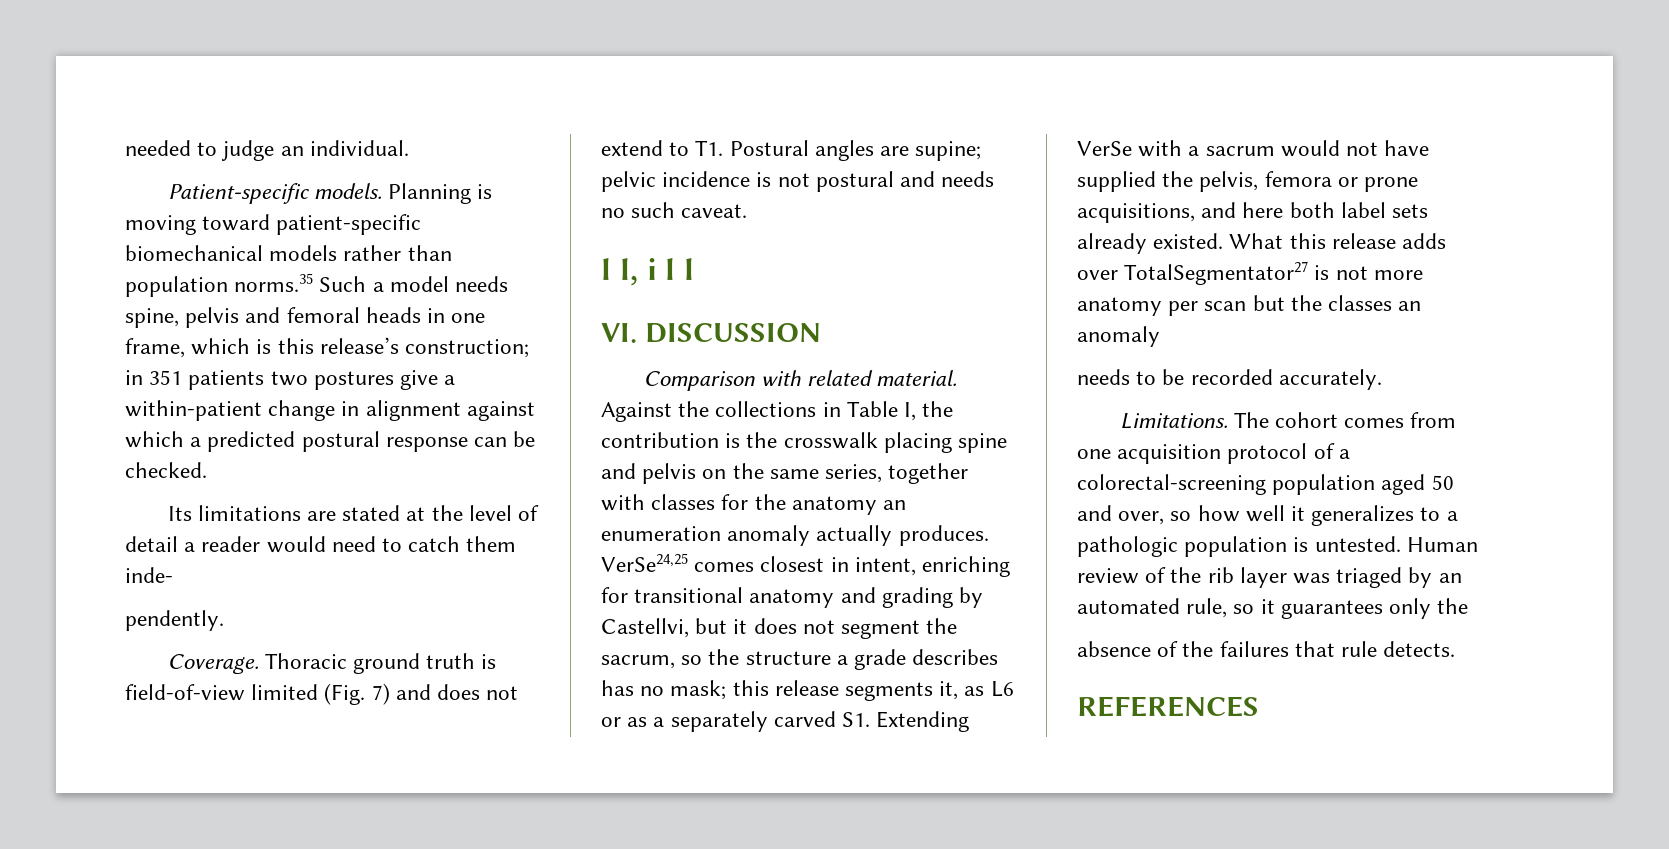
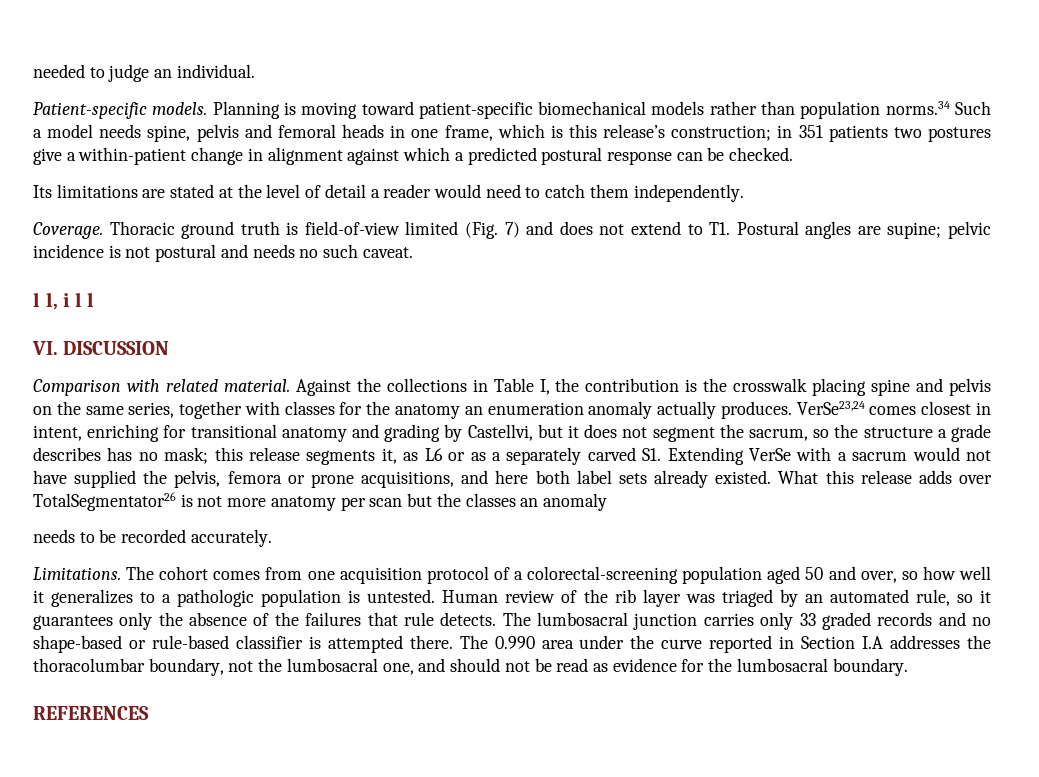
[234,273,314,292] norms.35 -> [885,101,950,115] norms.34
[125,567,173,583] [125,610,224,631] inde- // pendently. -> [633,184,744,202] independently.
[601,553,688,572] VerSe24,25 -> [796,401,865,415] VerSe23,24
[1124,261,1309,285] TotalSegmentator27 -> [33,492,176,511] TotalSegmentator26
(1469, 606) // -> (183, 619) none
(1456, 649) none -> [502,612,991,630] [33,635,992,653] [33,658,908,676] The lumbosacral junction carries only 33 graded records and no shape-based or rule-based classifier is attempted there. The 0.990 area under the curve reported in Section I.A addresses the thoracolumbar boundary, not the lumbosacral one, and should not be read as evidence for the lumbosacral boundary.

